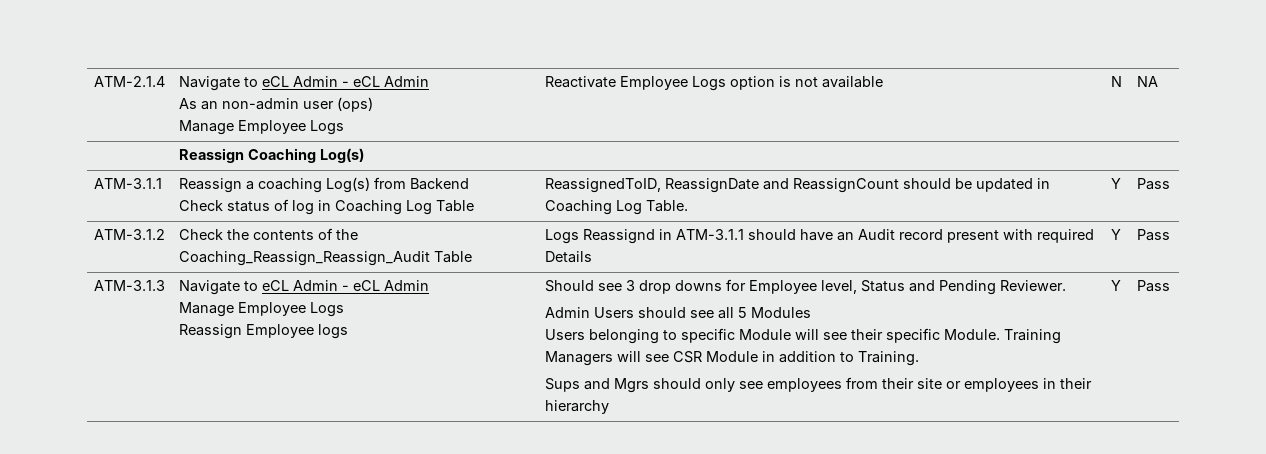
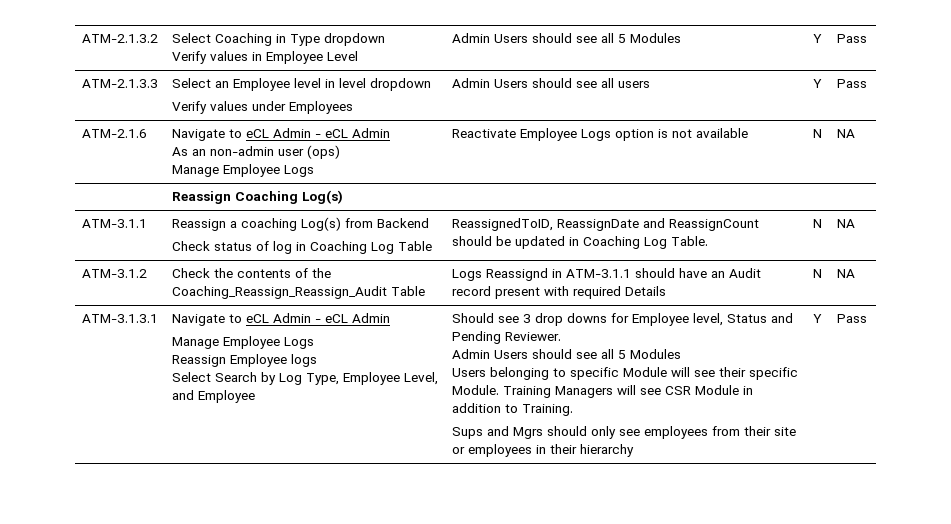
[93,76,165,87] ATM-2.1.4 -> [81,34,158,43] [171,33,385,46] [171,51,358,64] [451,33,681,43] [812,34,822,43] [836,34,867,43] [81,79,158,88] [171,78,431,91] [171,101,353,114] [451,78,650,88] [812,79,822,88] [836,79,867,88] [81,129,147,138] ATM-2.1.3.2 | Select Coaching in Type dropdown // Verify values in Employee Level | Admin Users should see all 5 Modules | Y | Pass // ATM-2.1.3.3 | Select an Employee level in level dropdown // Verify values under Employees | Admin Users should see all users | Y | Pass // ATM-2.1.6
[1110,178,1121,189] [1136,178,1170,190] Y | Pass -> [812,219,822,228] [836,219,855,228] N | NA
[1110,229,1121,240] [1136,229,1170,241] [93,280,165,291] Y | Pass // ATM-3.1.3 -> [812,269,822,278] [836,269,855,278] [81,314,158,323] N | NA // ATM-3.1.3.1
(348, 331) none -> [171,372,438,385] [171,390,255,403] // Select Search by Log Type, Employee Level, and Employee

